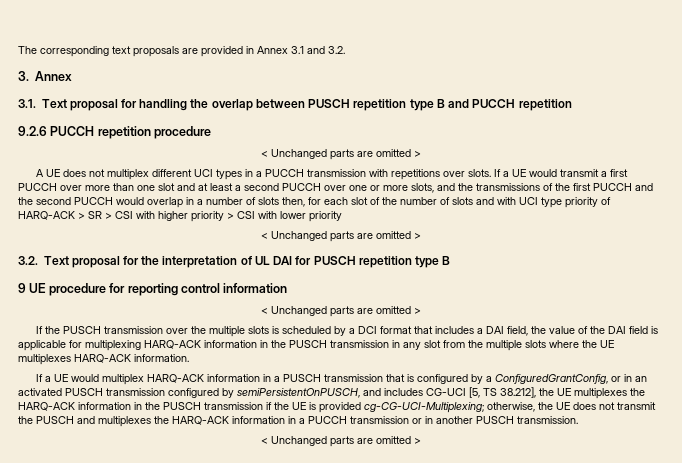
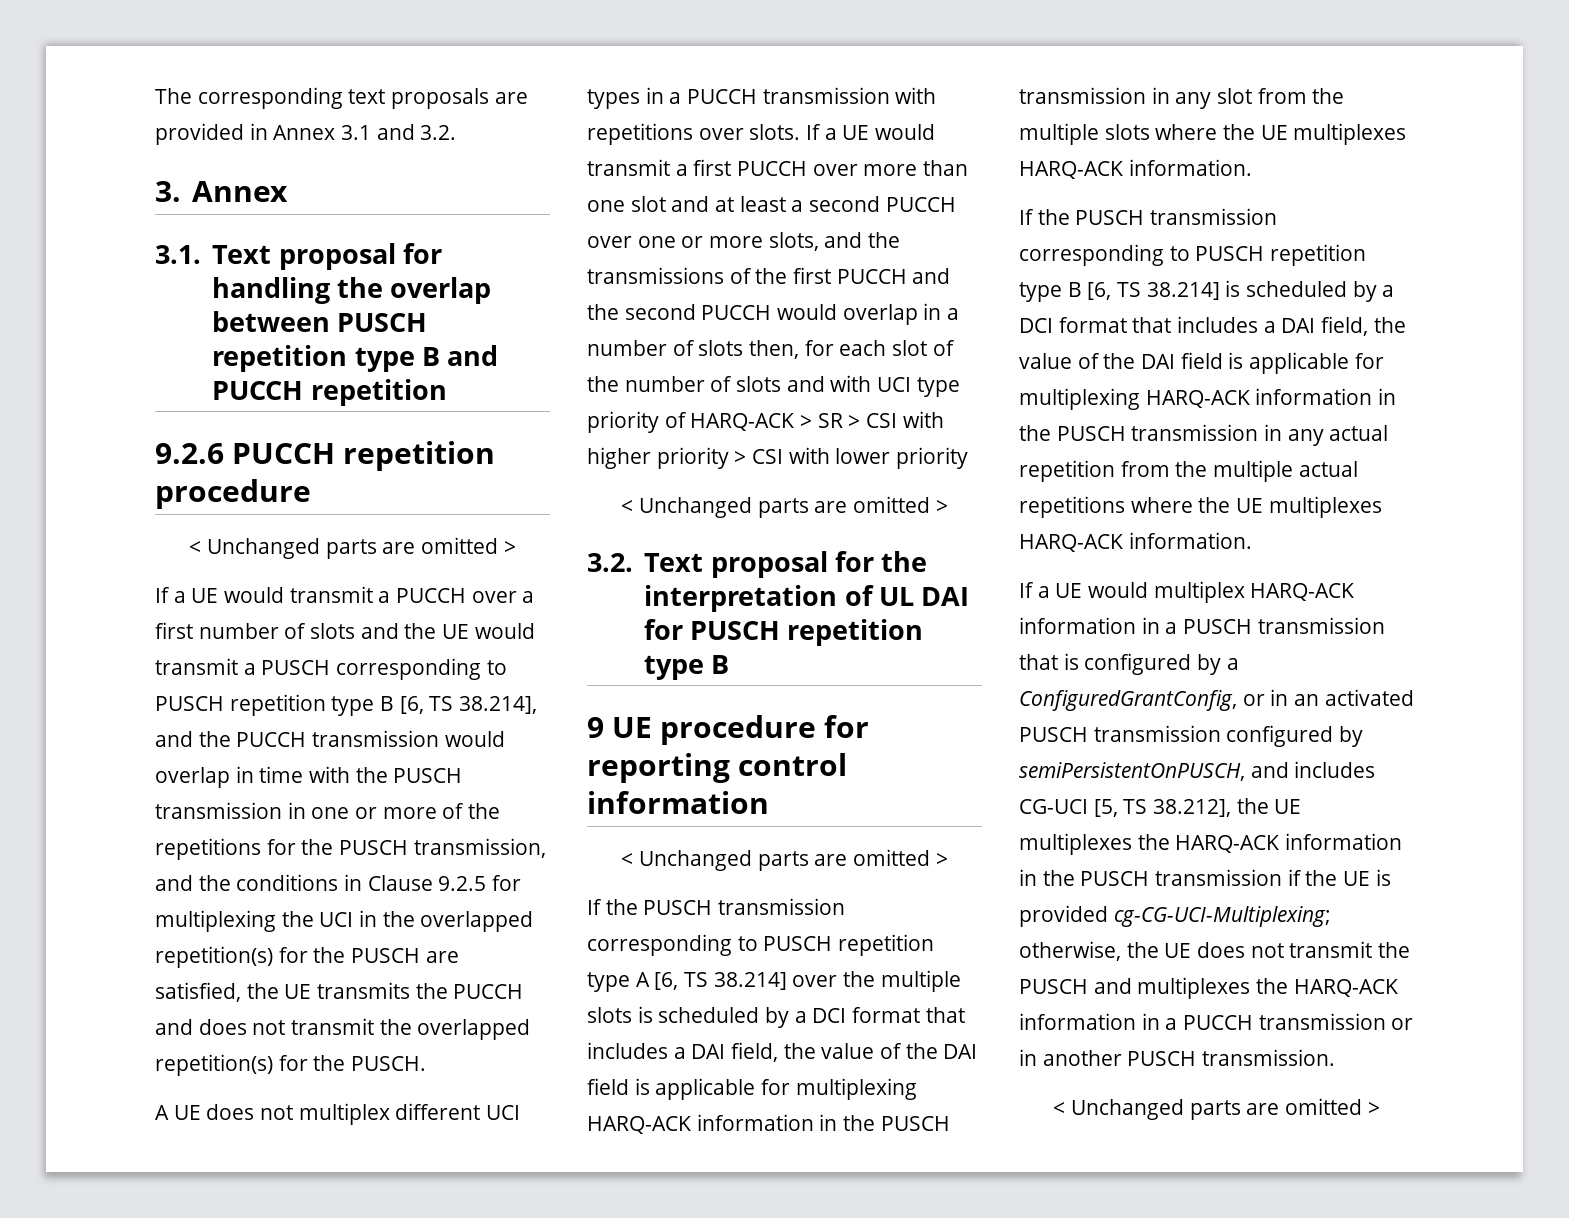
(421, 154) none -> [155,586,535,603] [155,622,535,639] [155,658,507,680] [155,694,538,716] [155,730,505,747] [155,766,463,788] [155,802,501,819] [155,838,546,860] [155,874,522,891] [155,910,534,932] [155,946,459,968] [155,982,524,1002] [155,1018,531,1040] [155,1054,427,1076] // If a UE would transmit a PUCCH over a first number of slots and the UE would transmit a PUSCH corresponding to PUSCH repetition type B [6, TS 38.214], and the PUCCH transmission would overlap in time with the PUSCH transmission in one or more of the repetitions for the PUSCH transmission, and the conditions in Clause 9.2.5 for multiplexing the UCI in the overlapped repetition(s) for the PUSCH are satisfied, the UE transmits the PUCCH and does not transmit the overlapped repetition(s) for the PUSCH.
(163, 330) none -> [587,934,935,956] [587,972,787,992] corresponding to PUSCH repetition type A [6, TS 38.214]
(189, 358) none -> [1019,208,1278,225] [1019,244,1367,266] [1019,280,1395,302] [1019,316,1406,336] [1019,352,1384,374] [1019,388,1397,410] [1019,424,1389,446] [1019,460,1358,482] [1019,496,1382,518] [1019,532,1252,552] // If the PUSCH transmission corresponding to PUSCH repetition type B [6, TS 38.214] is scheduled by a DCI format that includes a DAI field, the value of the DAI field is applicable for multiplexing HARQ-ACK information in the PUSCH transmission in any actual repetition from the multiple actual repetitions where the UE multiplexes HARQ-ACK information.

